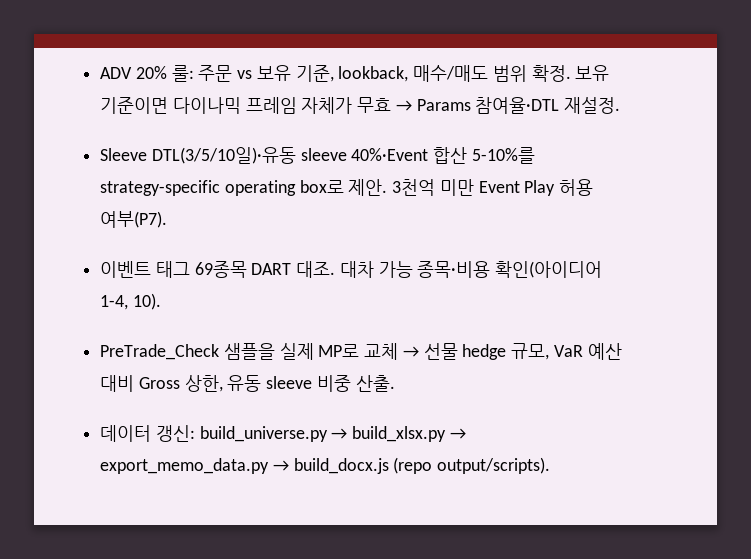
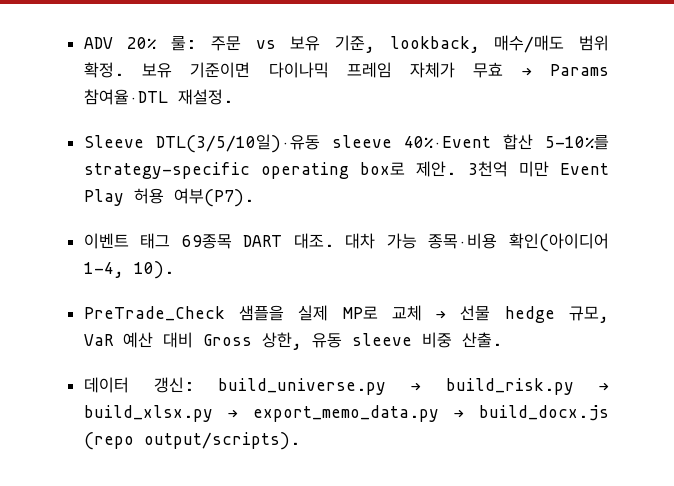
(348, 433) none -> [446,378,609,395] build_risk.py →

